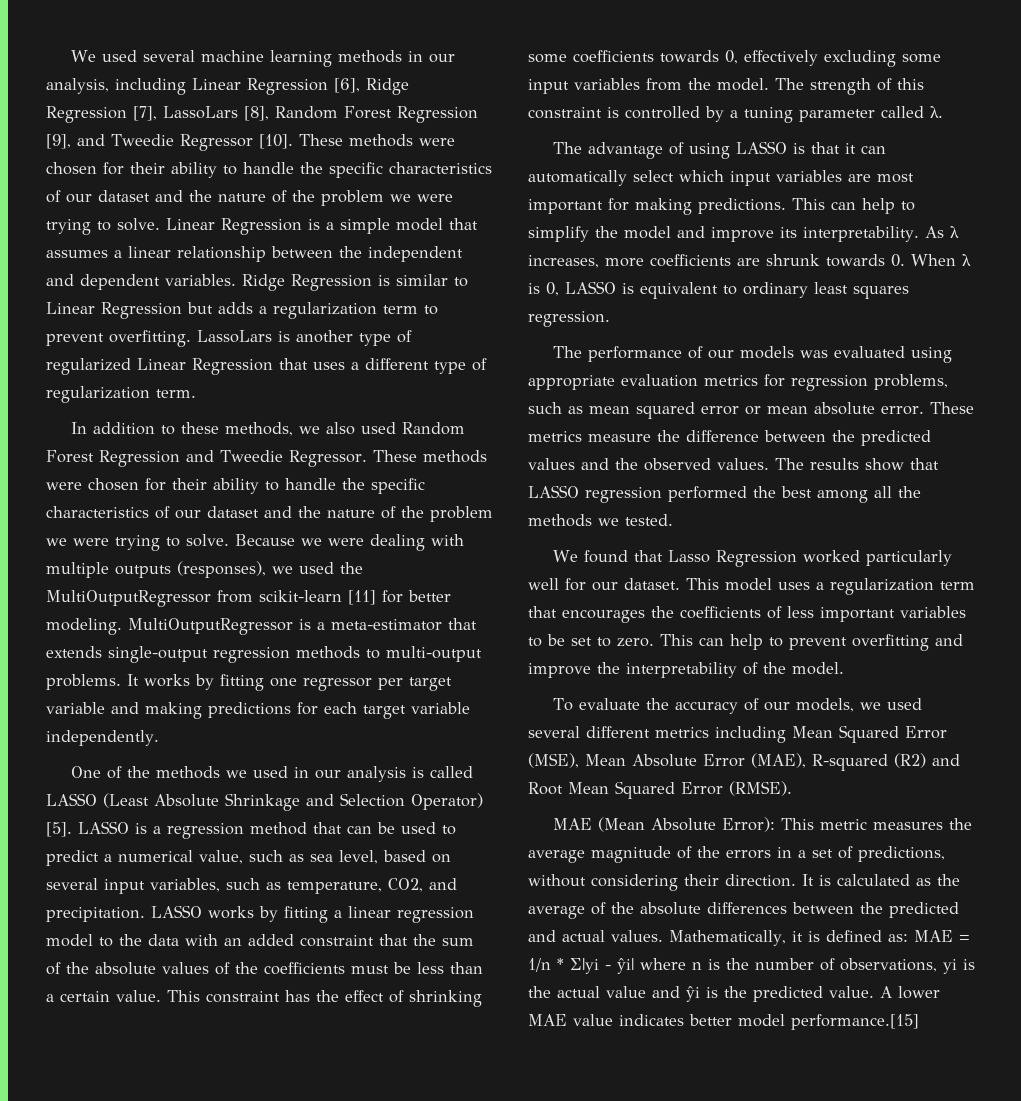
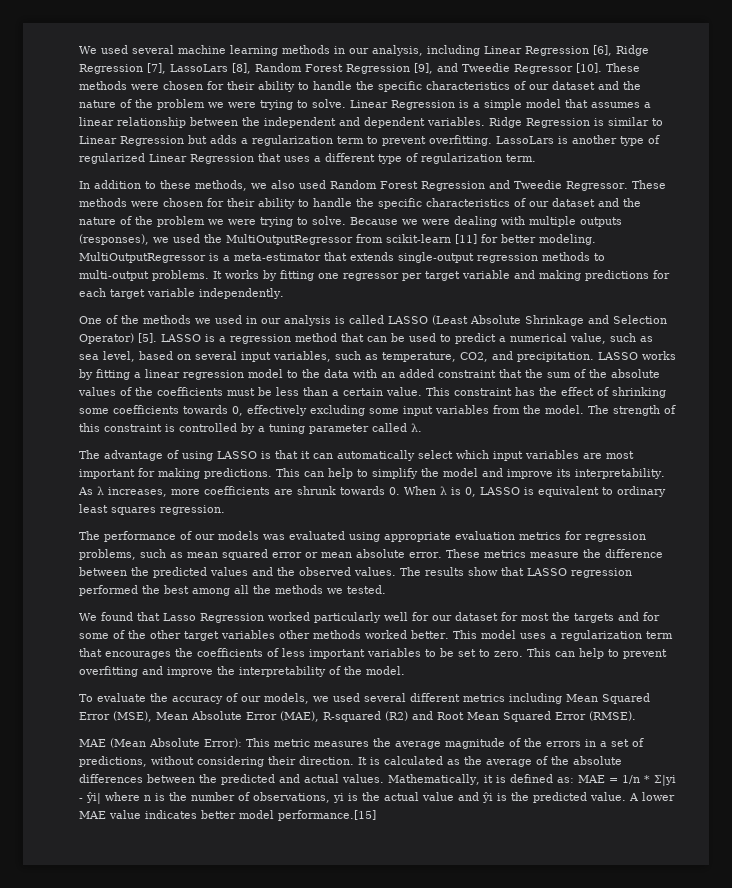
[624,578,680,590] dataset. -> [455,612,660,623] [79,630,449,641] dataset for most the targets and for some of the other target variables other methods worked better.

